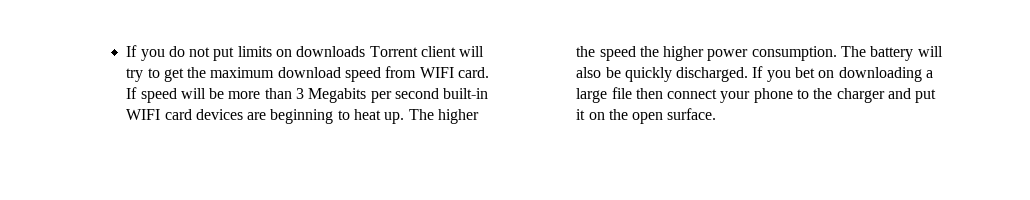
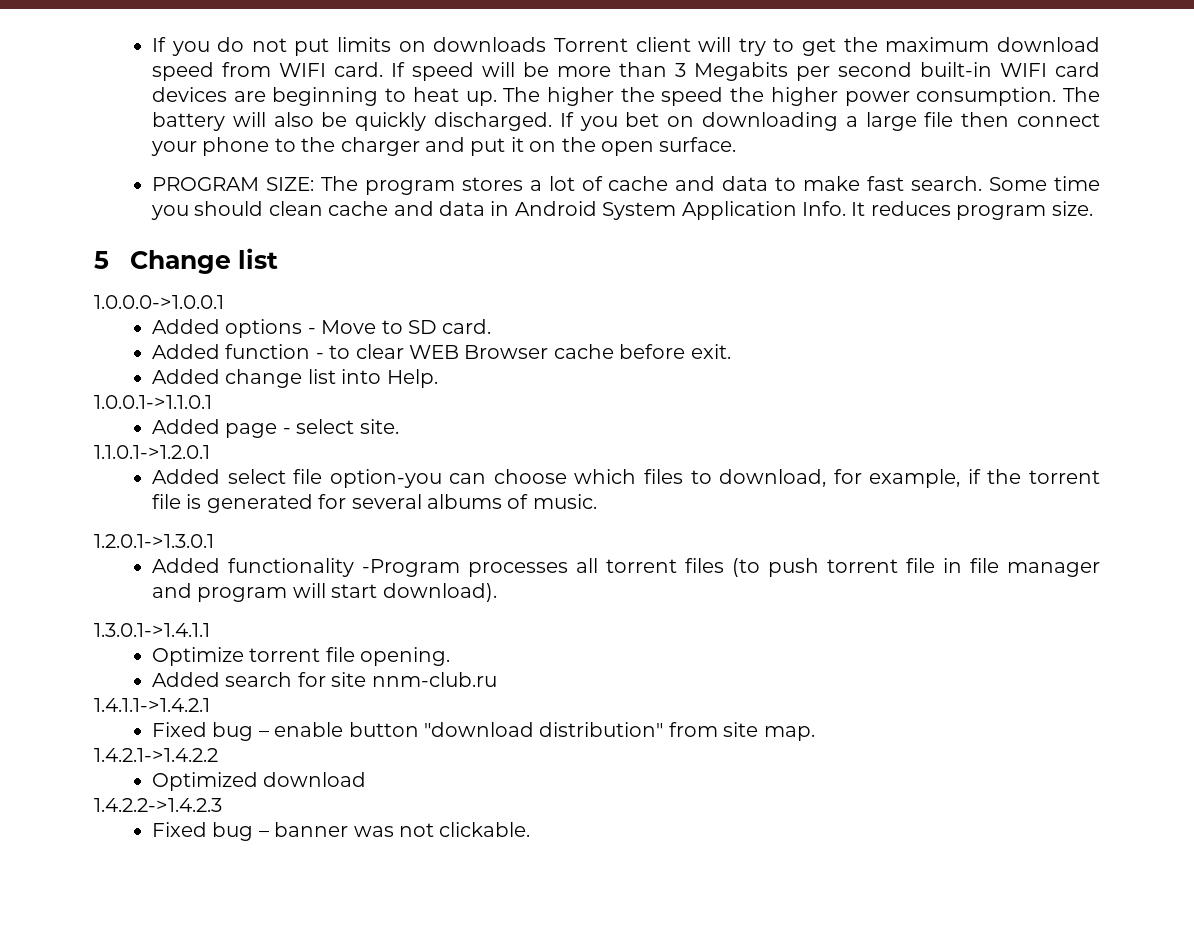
(717, 114) none -> [151,176,1100,195] [150,201,1093,220] [94,248,278,274] [94,295,224,309] [151,319,492,338] [151,344,731,359] [151,369,438,388] [94,395,212,409] [151,419,399,438] [94,445,210,459] [151,469,1100,488] [151,494,597,513] [94,534,214,548] [151,558,1100,577] [151,583,497,602] [94,623,210,637] [151,647,451,666] [151,672,497,687] [94,698,210,712] [151,722,815,741] [94,748,218,762] [151,772,367,791] [94,798,222,812] [151,822,531,841] // PROGRAM SIZE: The program stores a lot of cache and data to make fast search. Some time you should clean cache and data in Android System Application Info. It reduces program size. // 5 Change list // 1.0.0.0->1.0.0.1 // Added options - Move to SD card. // Added function - to clear WEB Browser cache before exit. // Added change list into Help. // 1.0.0.1->1.1.0.1 // Added page - select site. // 1.1.0.1->1.2.0.1 // Added select file option-you can choose which files to download, for example, if the torrent file is generated for several albums of music. // 1.2.0.1->1.3.0.1 // Added functionality -Program processes all torrent files (to push torrent file in file manager and program will start download). // 1.3.0.1->1.4.1.1 // Optimize torrent file opening. // Added search for site nnm-club.ru // 1.4.1.1->1.4.2.1 // Fixed bug – enable button "download distribution" from site map. // 1.4.2.1->1.4.2.2 // Optimized download // 1.4.2.2->1.4.2.3 // Fixed bug – banner was not clickable.

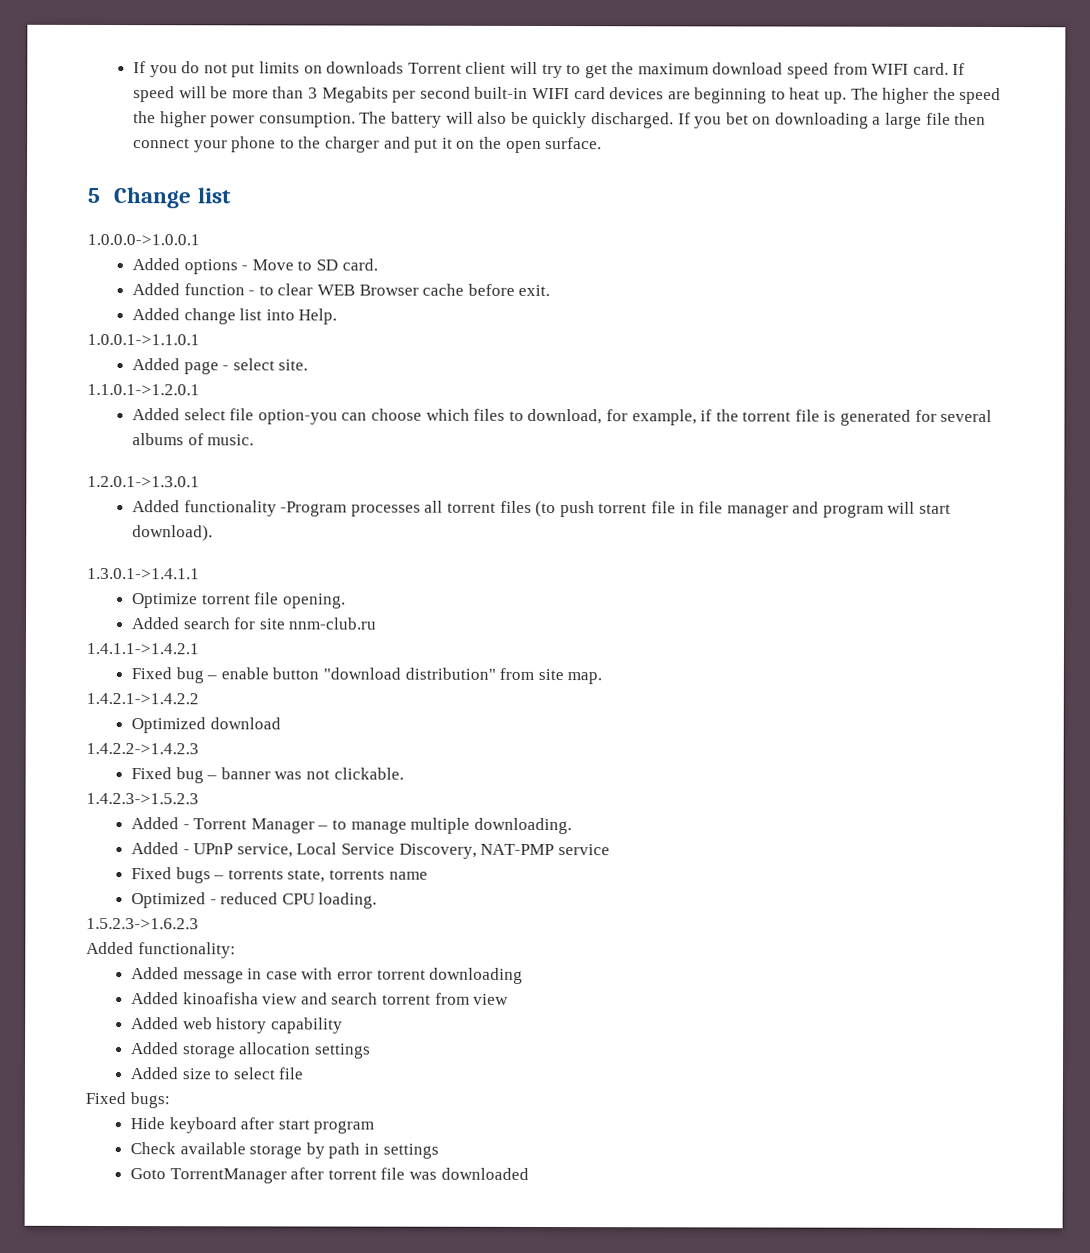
[151,176,1100,195] [150,201,1093,220] // PROGRAM SIZE: The program stores a lot of cache and data to make fast search. Some time you should clean cache and data in Android System Application Info. It reduces program size. -> (603, 143) none
(531, 829) none -> [86,792,199,805] [131,817,572,835] [131,842,610,859] [131,867,428,884] [131,892,378,909] [86,917,199,930] [86,941,236,959] [131,967,524,984] [131,992,510,1005] [131,1017,343,1034] [131,1042,371,1059] [130,1067,304,1080] [85,1091,170,1109] [130,1117,375,1134] [130,1142,439,1159] [130,1167,529,1184] // 1.4.2.3->1.5.2.3 // Added - Torrent Manager – to manage multiple downloading. // Added - UPnP service, Local Service Discovery, NAT-PMP service // Fixed bugs – torrents state, torrents name // Optimized - reduced CPU loading. // 1.5.2.3->1.6.2.3 // Added functionality: // Added message in case with error torrent downloading // Added kinoafisha view and search torrent from view // Added web history capability // Added storage allocation settings // Added size to select file // Fixed bugs: // Hide keyboard after start program // Check available storage by path in settings // Goto TorrentManager after torrent file was downloaded

